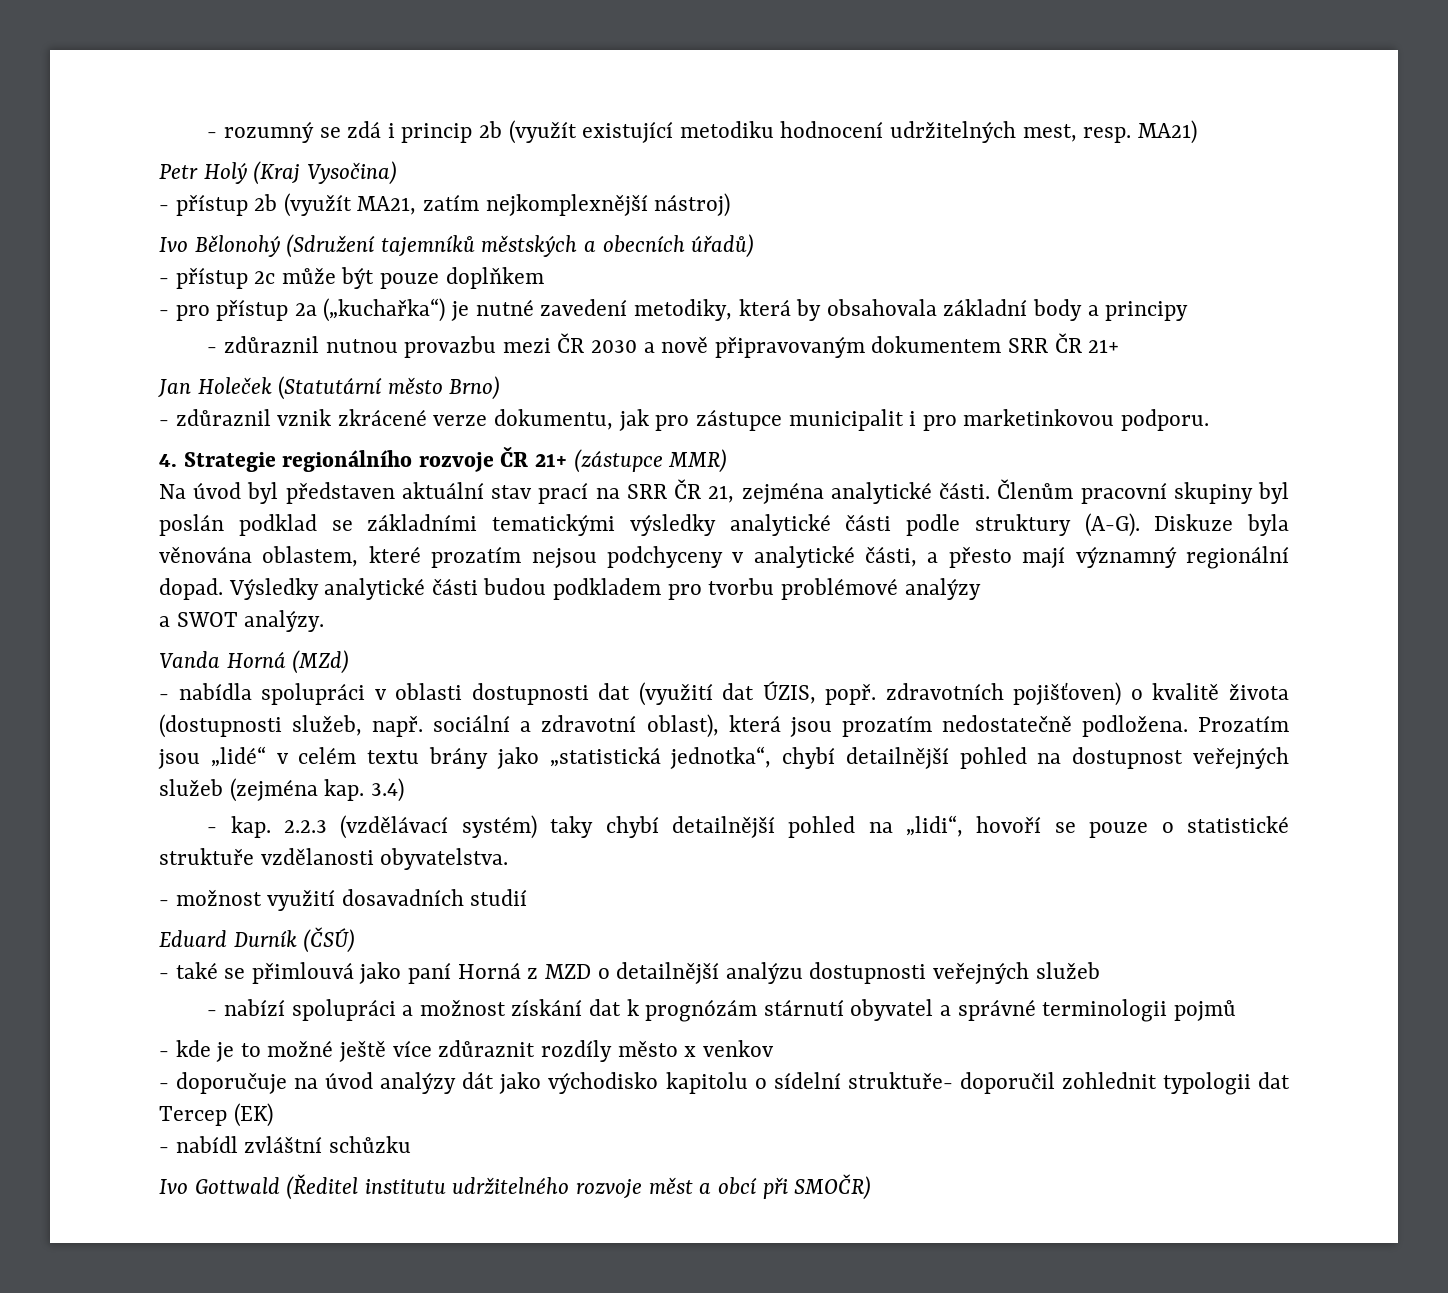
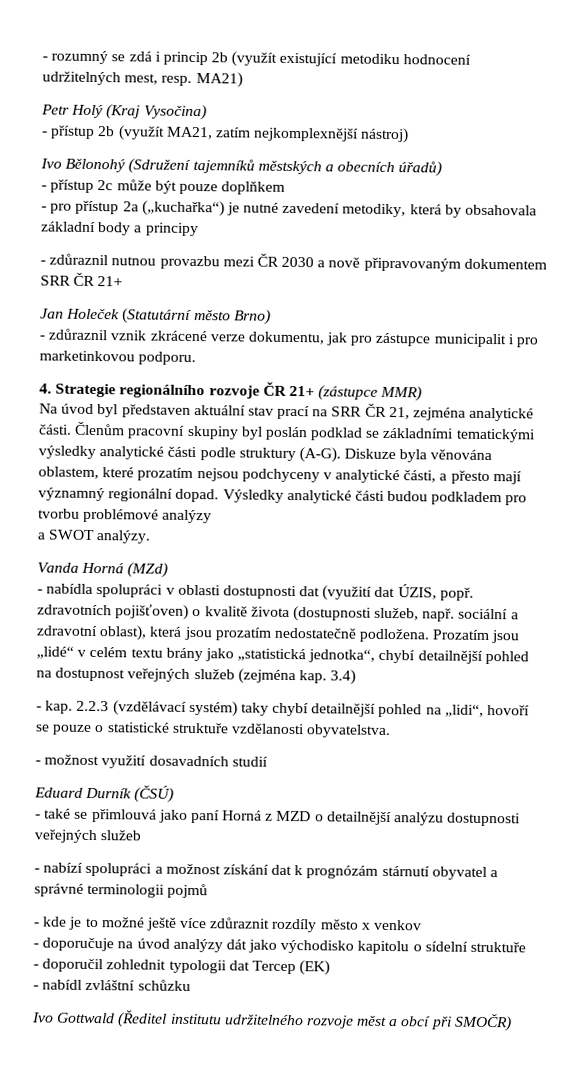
[847,1072,953,1089] struktuře- -> [470,941,527,953] [33,964,39,969] struktuře // -

